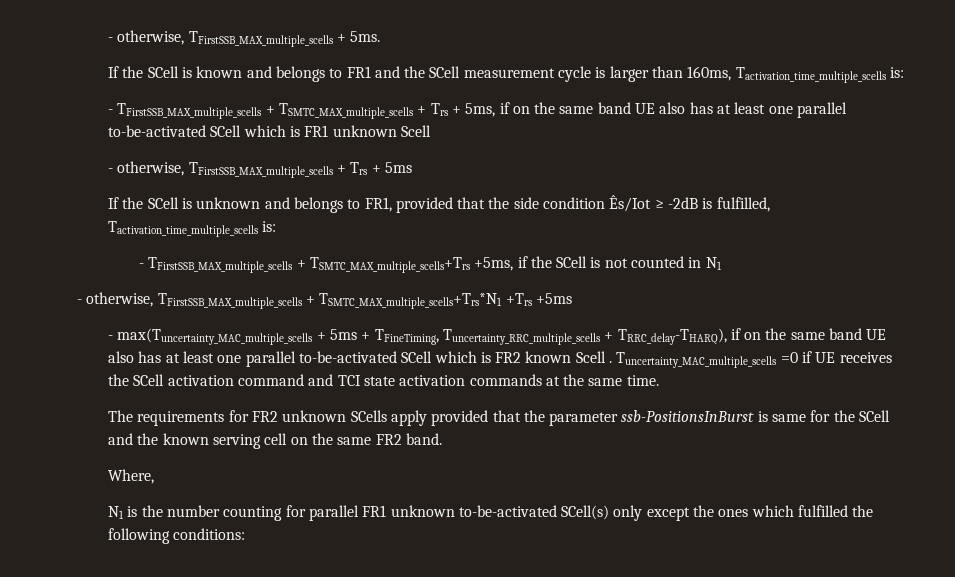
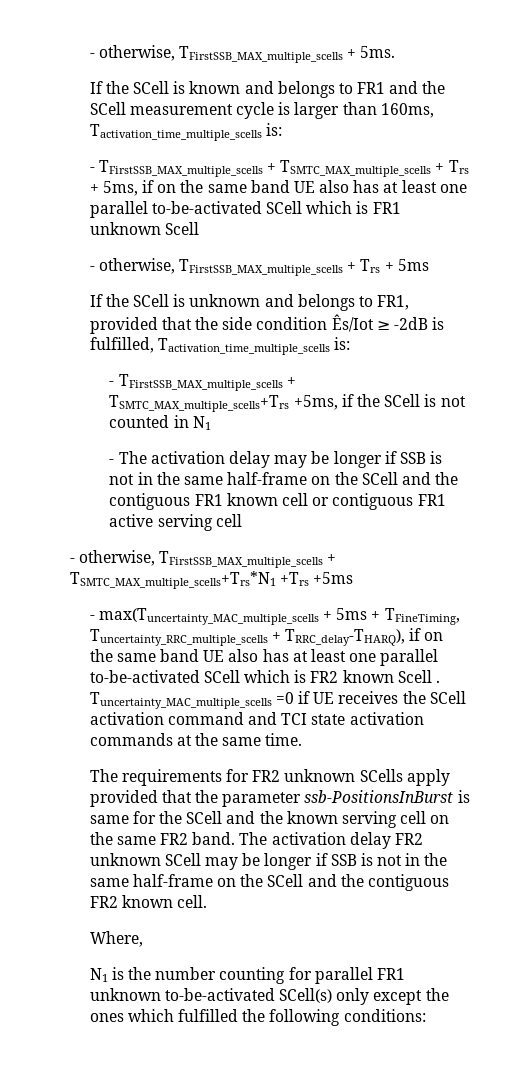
(722, 263) none -> [109,451,443,468] [109,472,459,485] [109,493,446,510] [109,514,242,531] // - The activation delay may be longer if SSB is not in the same half-frame on the SCell and the contiguous FR1 known cell or contiguous FR1 active serving cell
(442, 439) none -> [239,832,423,849] [89,853,448,870] [89,874,449,891] [89,895,207,908] The activation delay FR2 unknown SCell may be longer if SSB is not in the same half-frame on the SCell and the contiguous FR2 known cell.

